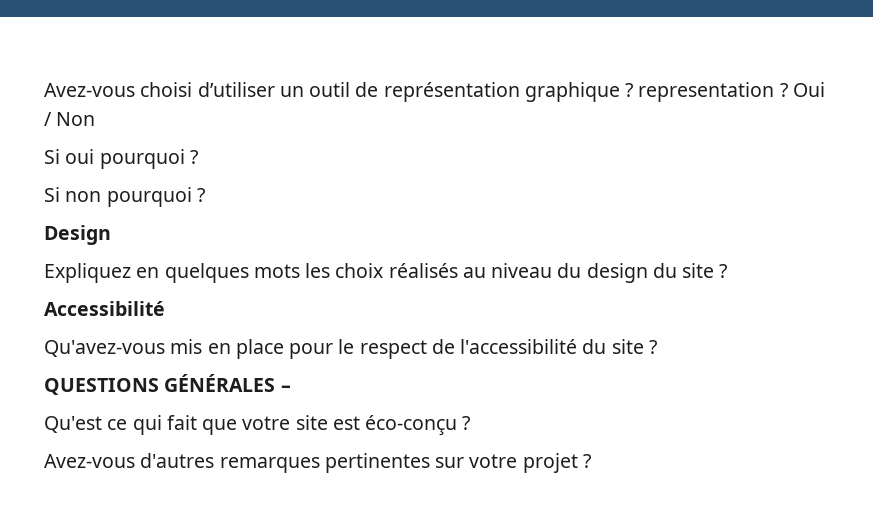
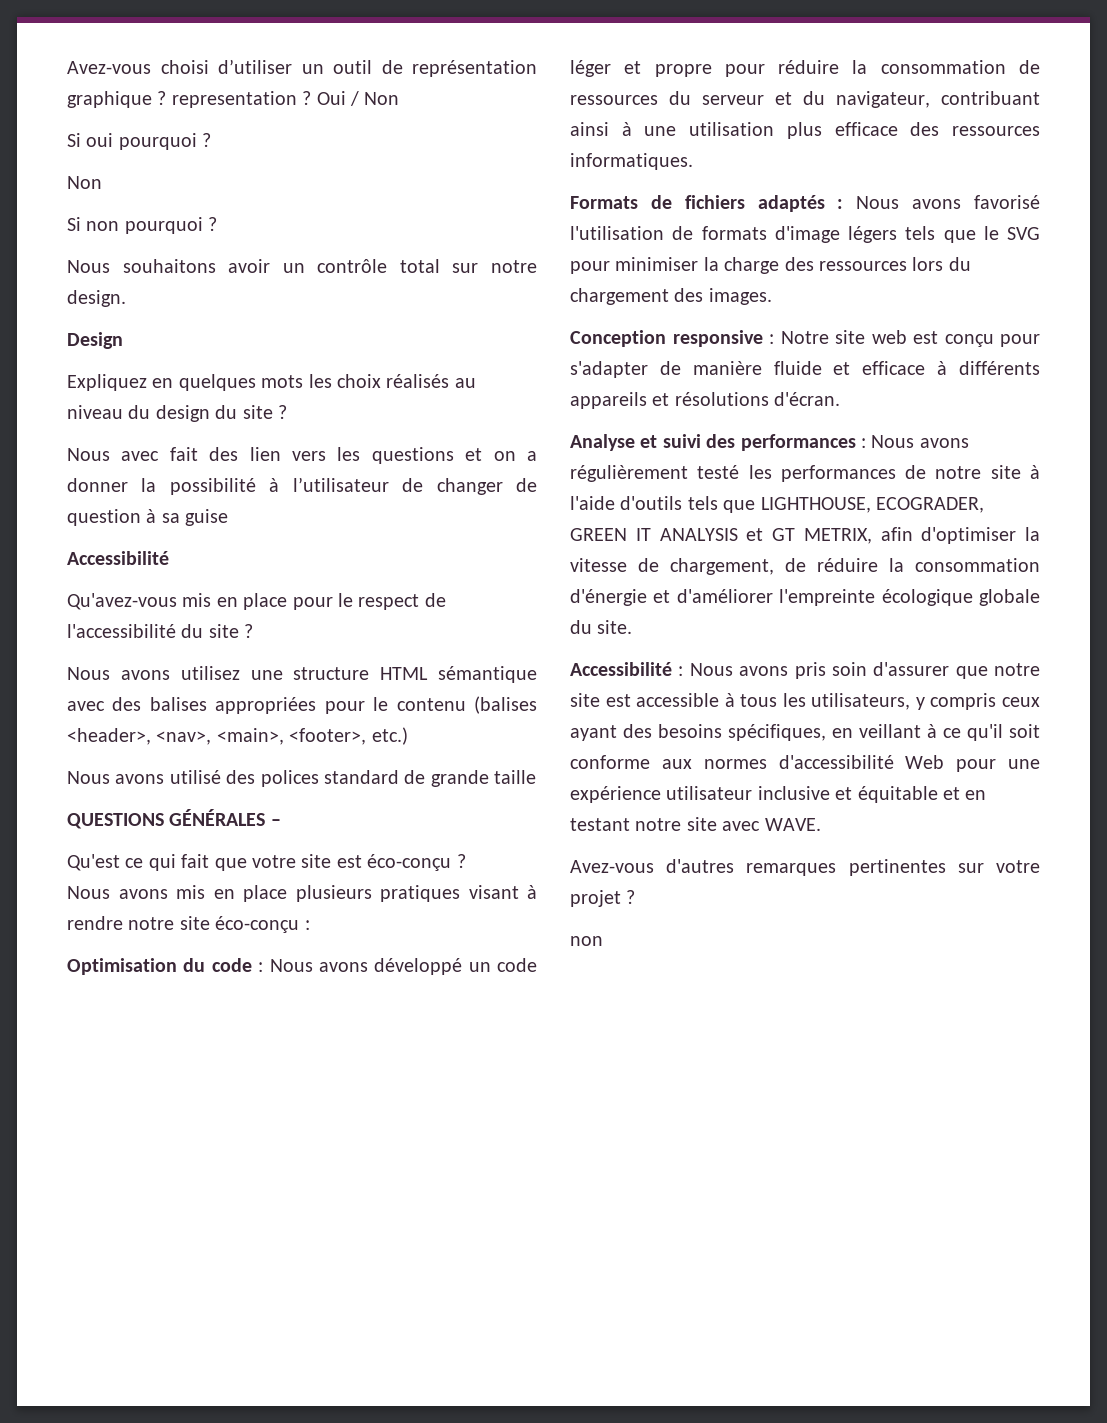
(198, 157) none -> [67,176,102,189] // Non
(205, 195) none -> [67,259,537,273] [67,290,126,307] // Nous souhaitons avoir un contrôle total sur notre design.
(728, 271) none -> [67,447,537,464] [67,477,537,495] [67,509,229,526] // Nous avec fait des lien vers les questions et on a donner la possibilité à l’utilisateur de changer de question à sa guise
(657, 347) none -> [67,666,537,683] [67,696,537,714] [67,727,408,745] [67,770,537,787] // Nous avons utilisez une structure HTML sémantique avec des balises appropriées pour le contenu (balises <header>, <nav>, <main>, <footer>, etc.) // Nous avons utilisé des polices standard de grande taille
(471, 423) none -> [67,885,537,902] [67,916,310,933] [67,958,537,975] [570,60,1040,77] [570,91,1040,108] [570,122,1040,139] [570,153,693,170] [570,195,1040,212] [570,226,1040,243] [570,257,971,274] [570,288,772,305] [570,330,1040,347] [570,361,1040,378] [570,392,841,409] [570,434,969,451] [570,465,1040,482] [570,496,984,513] [570,527,1040,544] [570,558,1040,575] [570,589,1040,606] [570,620,633,634] [570,662,1040,679] [570,693,1040,710] [570,724,1040,741] [570,755,1040,772] [570,786,987,803] [570,817,821,831] // Nous avons mis en place plusieurs pratiques visant à rendre notre site éco-conçu : // Optimisation du code : Nous avons développé un code léger et propre pour réduire la consommation de ressources du serveur et du navigateur, contribuant ainsi à une utilisation plus efficace des ressources informatiques. // Formats de fichiers adaptés : Nous avons favorisé l'utilisation de formats d'image légers tels que le SVG pour minimiser la charge des ressources lors du chargement des images. // Conception responsive : Notre site web est conçu pour s'adapter de manière fluide et efficace à différents appareils et résolutions d'écran. // Analyse et suivi des performances : Nous avons régulièrement testé les performances de notre site à l'aide d'outils tels que LIGHTHOUSE, ECOGRADER, GREEN IT ANALYSIS et GT METRIX, afin d'optimiser la vitesse de chargement, de réduire la consommation d'énergie et d'améliorer l'empreinte écologique globale du site. // Accessibilité : Nous avons pris soin d'assurer que notre site est accessible à tous les utilisateurs, y compris ceux ayant des besoins spécifiques, en veillant à ce qu'il soit conforme aux normes d'accessibilité Web pour une expérience utilisateur inclusive et équitable et en testant notre site avec WAVE.
(591, 461) none -> [570,936,603,946] // non

